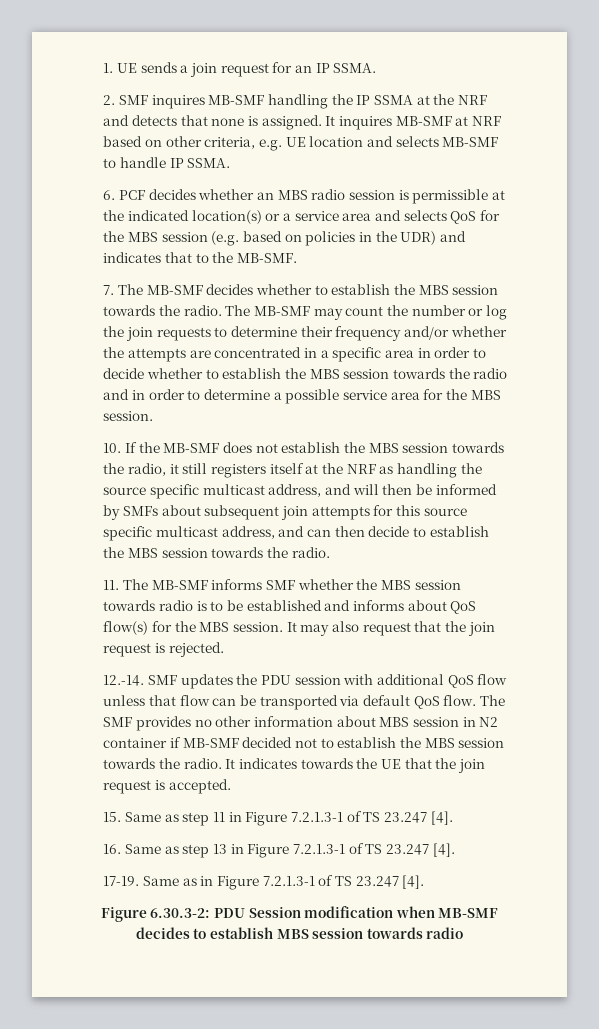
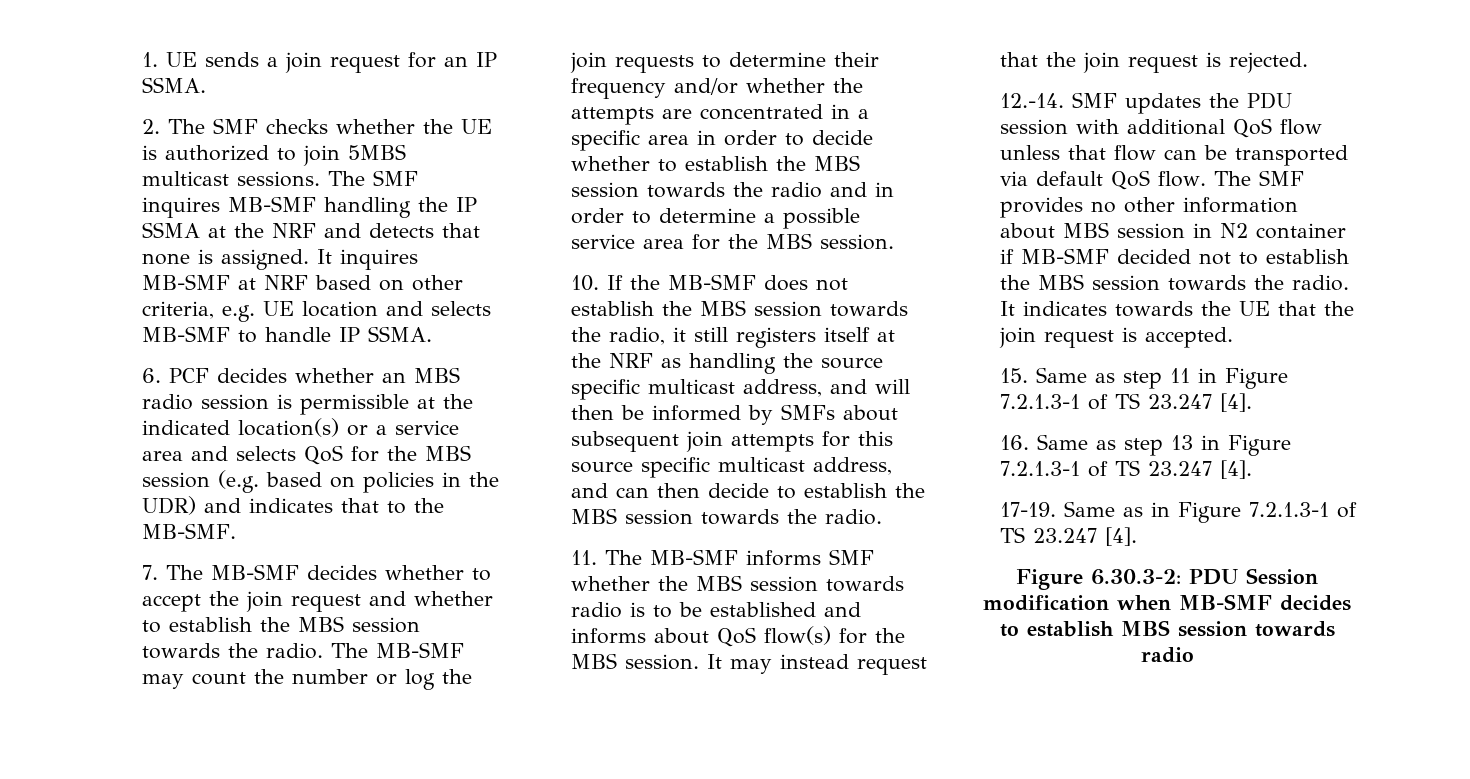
(116, 100) none -> [168,118,493,134] [142,144,407,166] [142,171,366,187] The SMF checks whether the UE is authorized to join 5MBS multicast sessions. The
(328, 290) none -> [142,591,494,612] [142,620,162,633] accept the join request and whether to
[331,621,359,632] also -> [780,654,850,669] instead

